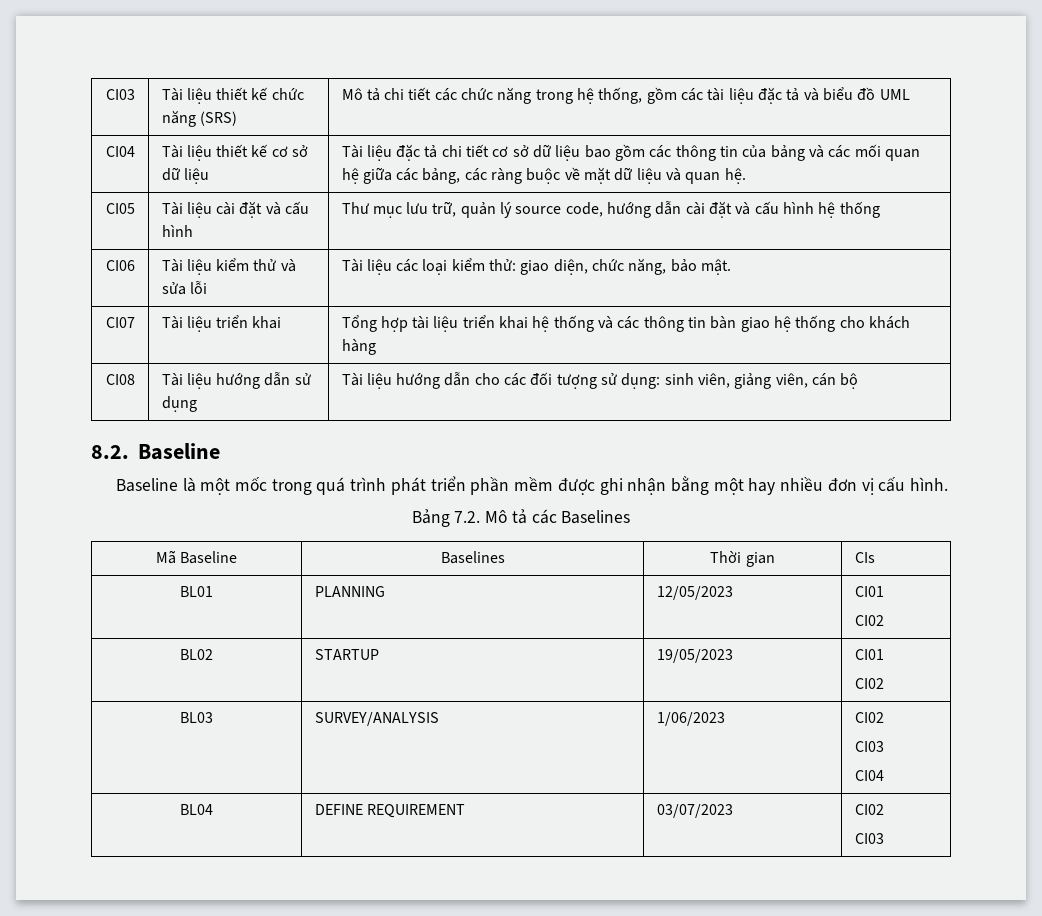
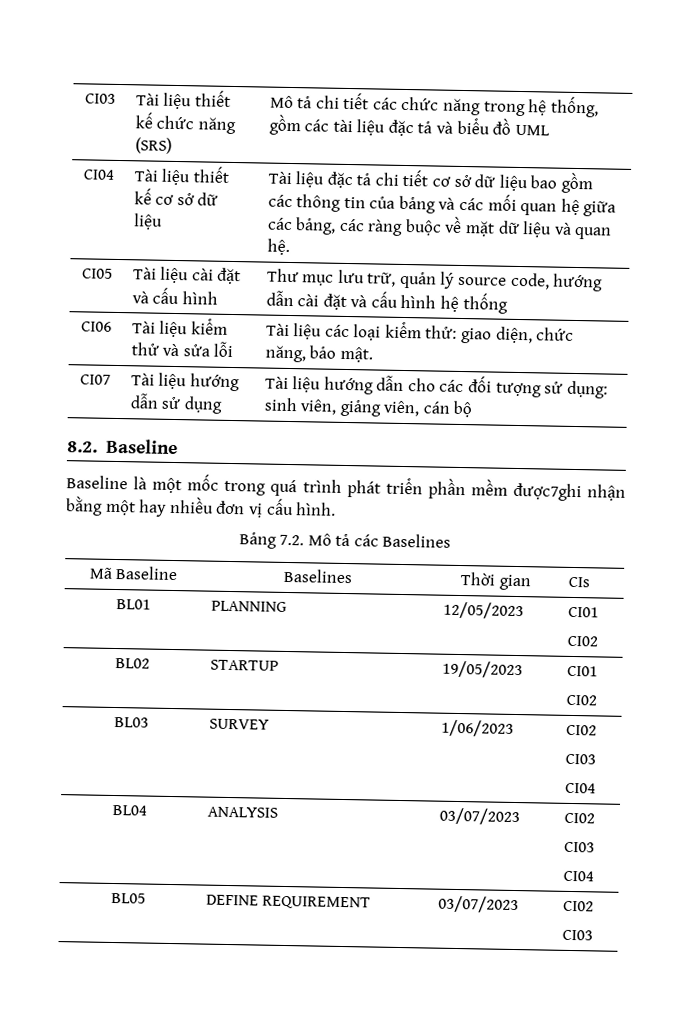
[161,315,282,332] [341,315,910,332] [341,339,376,355] [105,374,135,385] | Tài liệu triển khai | Tổng hợp tài liệu triển khai hệ thống và các thông tin bàn giao hệ thống cho khách hàng // CI08 -> (111, 379) none
[557,478,623,495] được ghi -> [512,482,582,502] được7ghi
[314,712,439,726] SURVEY/ANALYSIS -> [208,718,269,730] SURVEY
(213, 809) none -> [206,806,278,818] [438,807,520,826] [563,812,595,824] [563,841,595,853] [562,870,594,882] [110,892,146,904] | ANALYSIS | 03/07/2023 | CI02 // CI03 // CI04 // BL05

